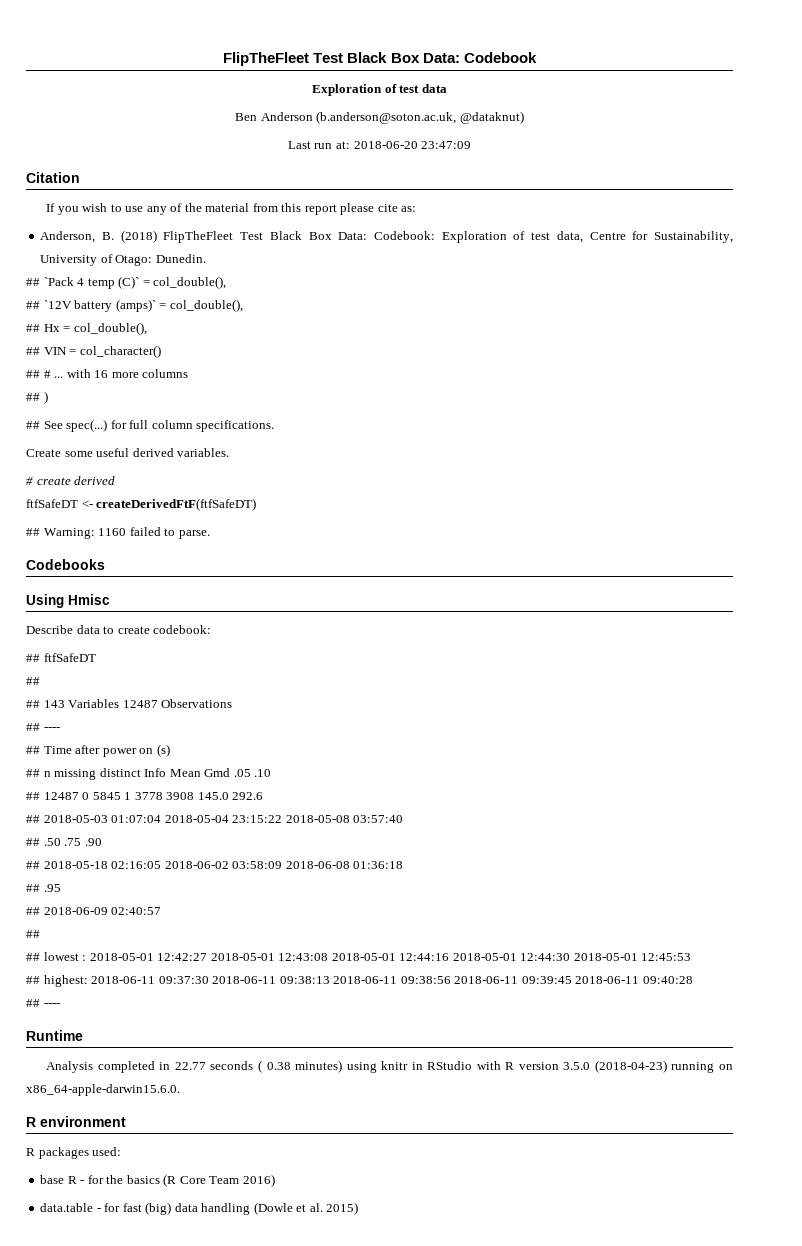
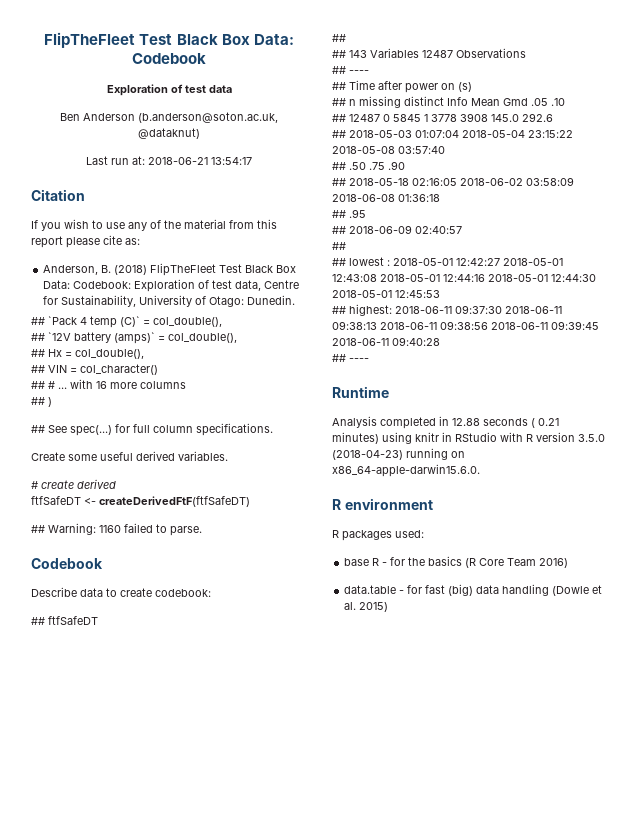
[353,141,472,149] 2018-06-20 23:47:09 -> [148,157,252,165] 2018-06-21 13:54:17
[26,559,105,570] [26,594,110,608] Codebooks // Using Hmisc -> [31,558,103,569] Codebook
[174,1062,206,1070] 22.77 -> [452,418,480,426] 12.88
[266,1062,291,1070] 0.38 -> [538,418,559,426] 0.21

